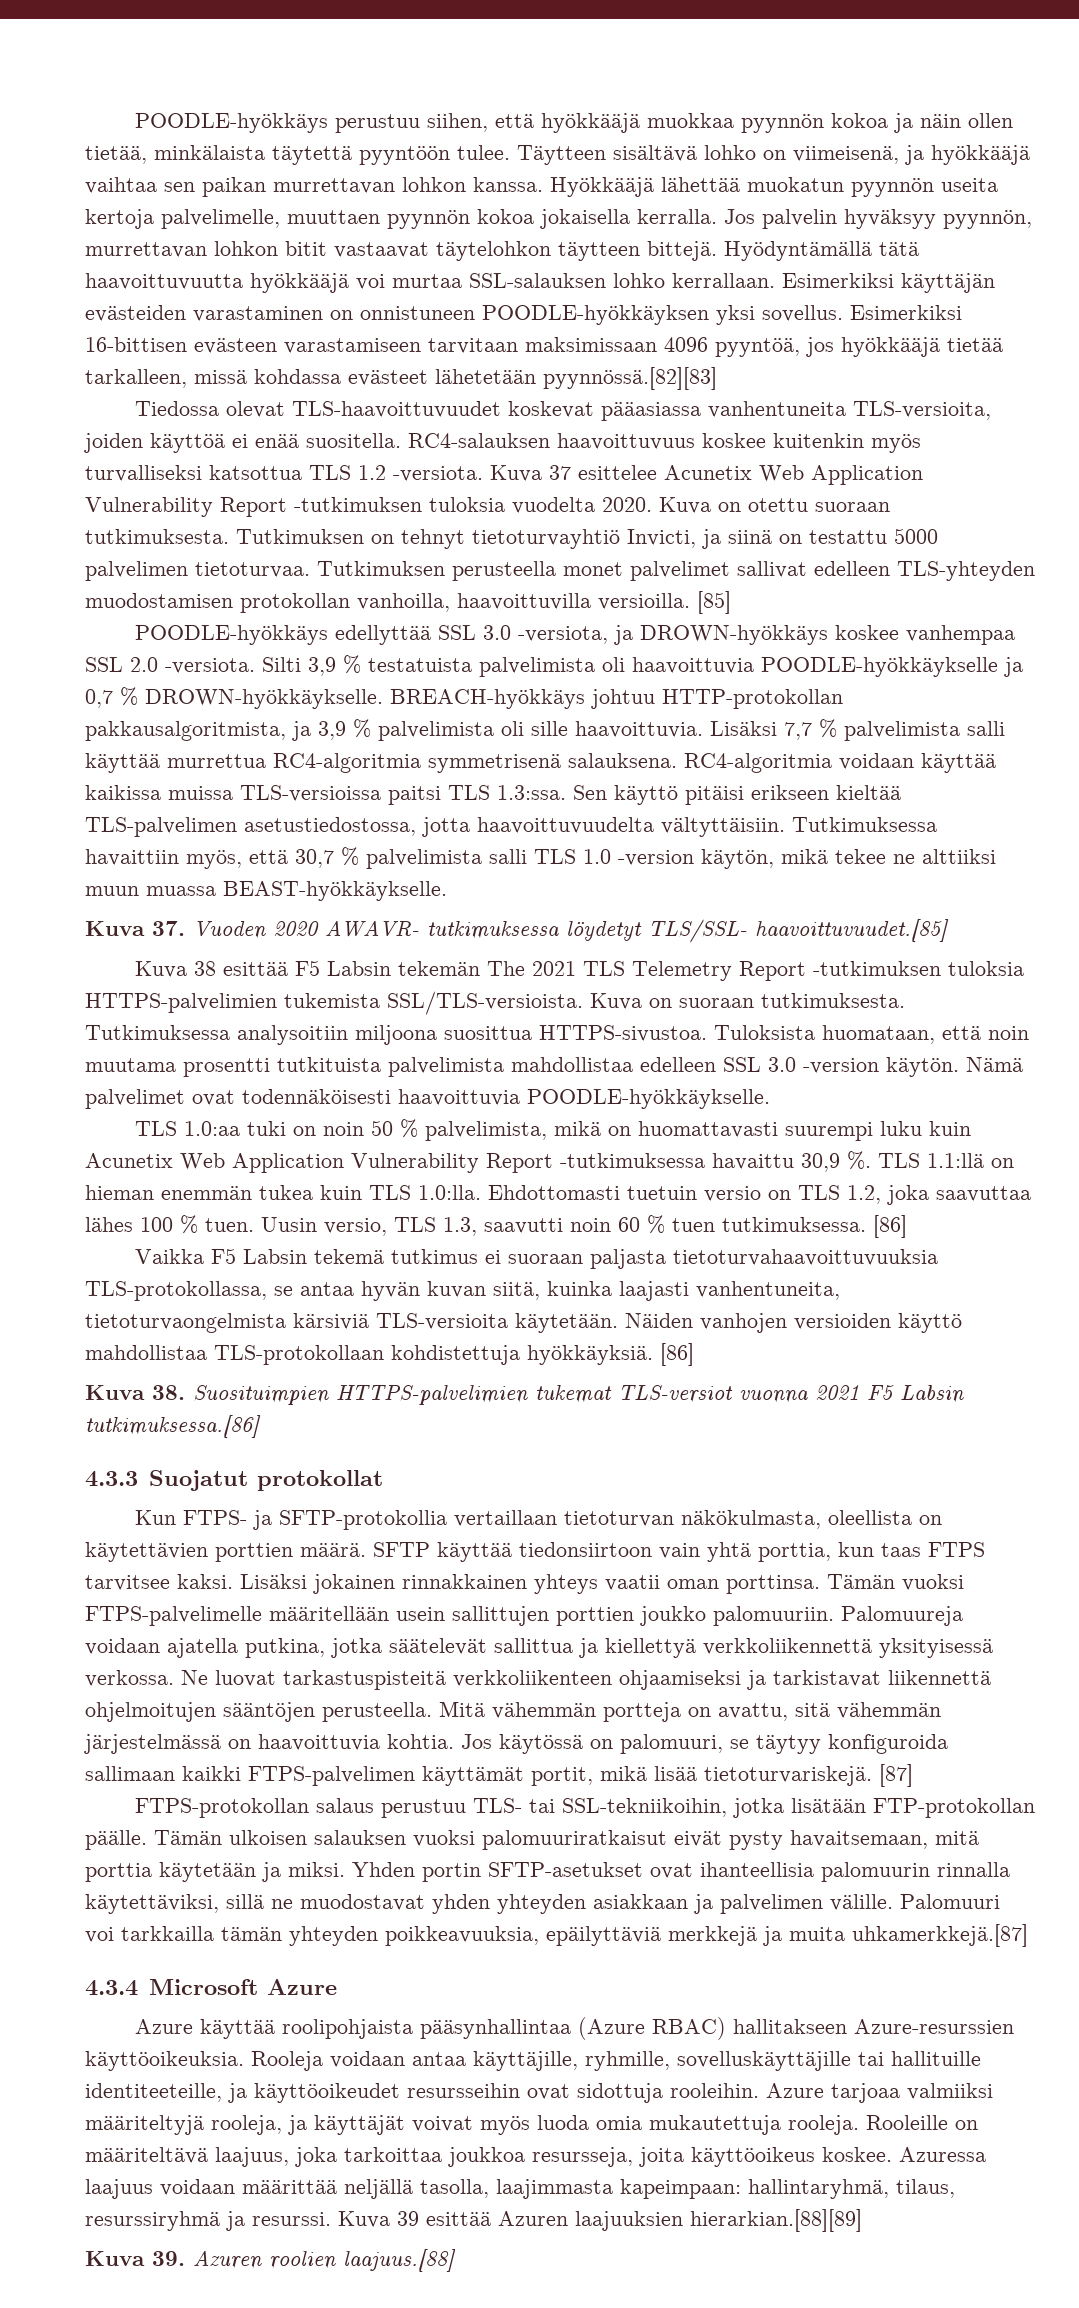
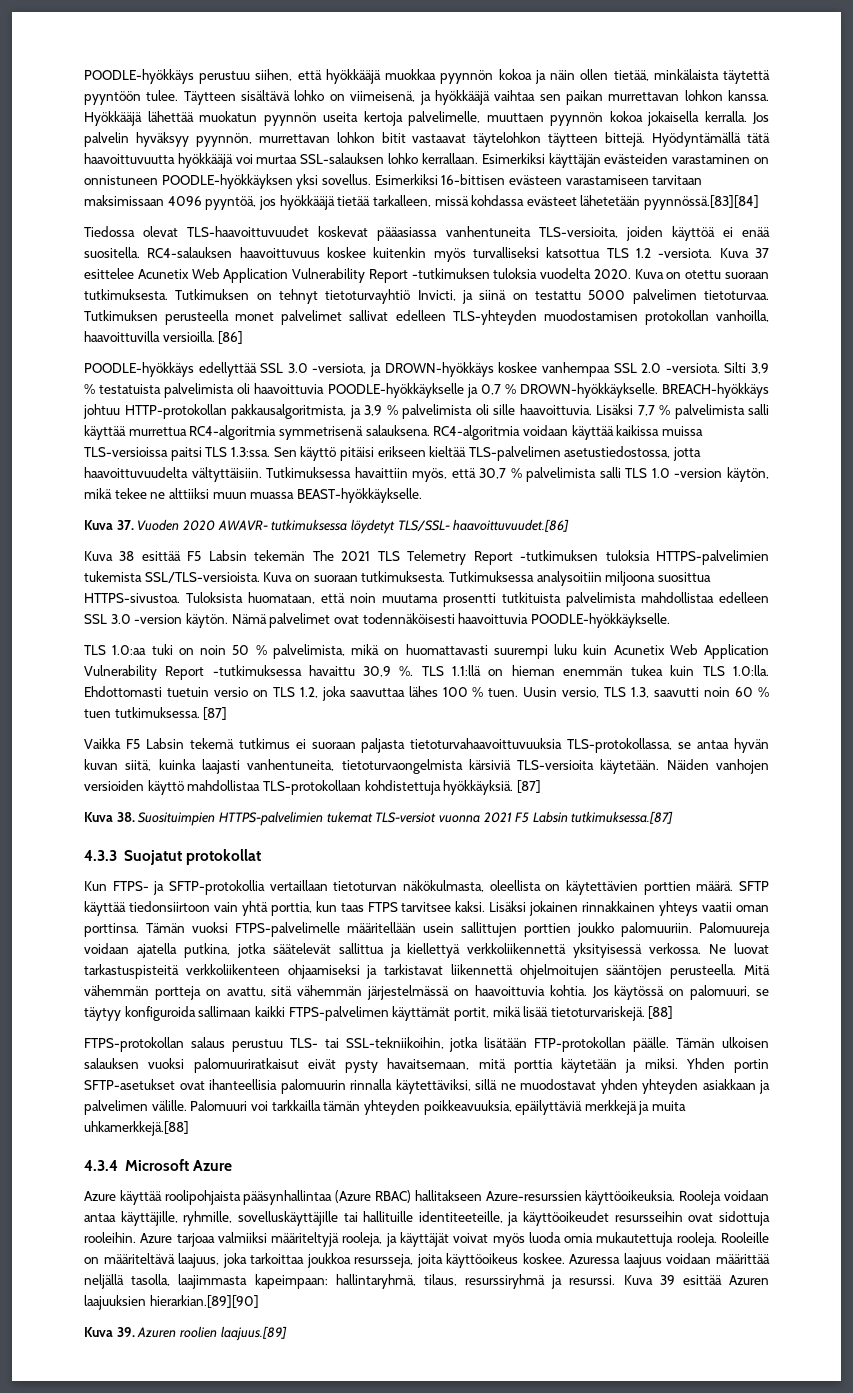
[543,367,717,390] pyynnössä.[82][83] -> [644,195,760,210] pyynnössä.[83][84]
[697,591,731,614] [85] -> [218,331,244,344] [86]
[755,919,949,942] haavoittuvuudet.[85] -> [453,519,570,532] haavoittuvuudet.[86]
[873,1215,907,1238] [86] -> [203,707,228,720] [87]
[660,1343,694,1366] [86] -> [516,780,541,793] [87]
[85,1415,261,1438] tutkimuksessa.[86] -> [571,811,674,824] tutkimuksessa.[87]
[879,1764,913,1787] [87] -> [648,1006,674,1019] [88]
[852,1924,1028,1947] uhkamerkkejä.[87] -> [84,1121,189,1136] uhkamerkkejä.[88]
[690,2209,862,2232] hierarkian.[88][89] -> [149,1295,259,1308] hierarkian.[89][90]
[343,2249,456,2272] laajuus.[88] -> [220,1326,287,1341] laajuus.[89]

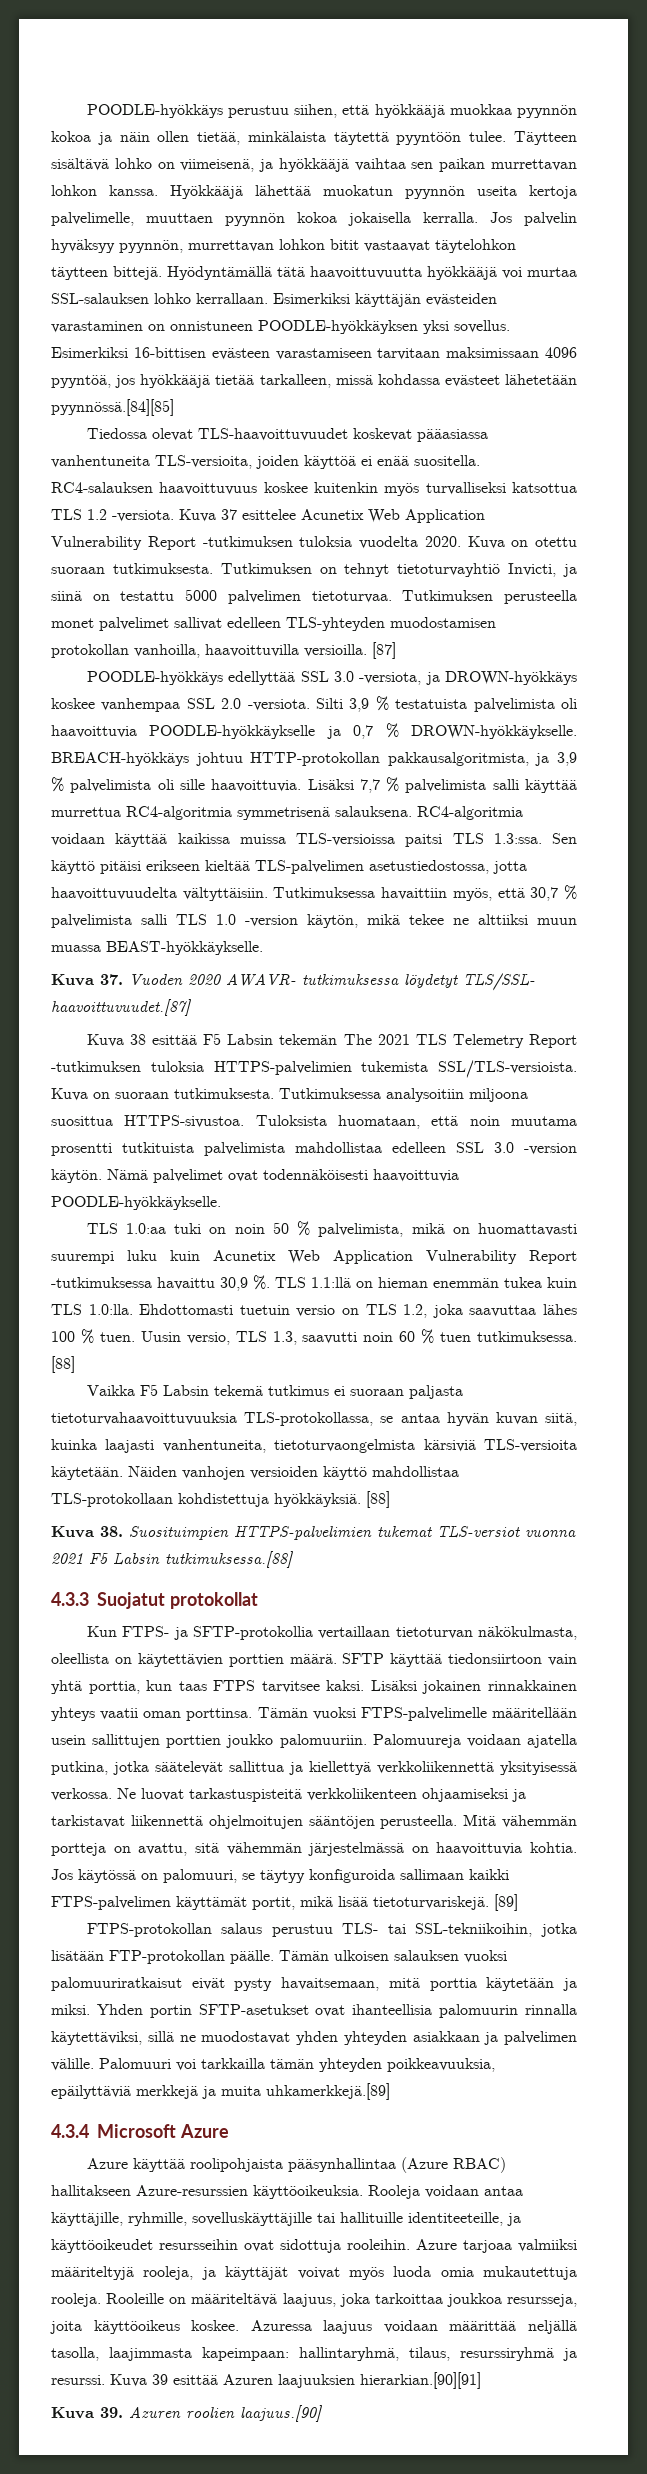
[644,195,760,210] pyynnössä.[83][84] -> [51,399,174,416] pyynnössä.[84][85]
[218,331,244,344] [86] -> [372,642,396,659] [87]
[453,519,570,532] haavoittuvuudet.[86] -> [51,999,191,1016] haavoittuvuudet.[87]
[203,707,228,720] [87] -> [51,1356,75,1373] [88]
[516,780,541,793] [87] -> [366,1491,390,1508] [88]
[571,811,674,824] tutkimuksessa.[87] -> [165,1551,293,1568] tutkimuksessa.[88]
[648,1006,674,1019] [88] -> [494,1894,518,1911] [89]
[84,1121,189,1136] uhkamerkkejä.[88] -> [266,2083,390,2100] uhkamerkkejä.[89]
[149,1295,259,1308] hierarkian.[89][90] -> [360,2372,481,2389] hierarkian.[90][91]
[220,1326,287,1341] laajuus.[89] -> [240,2405,322,2422] laajuus.[90]

